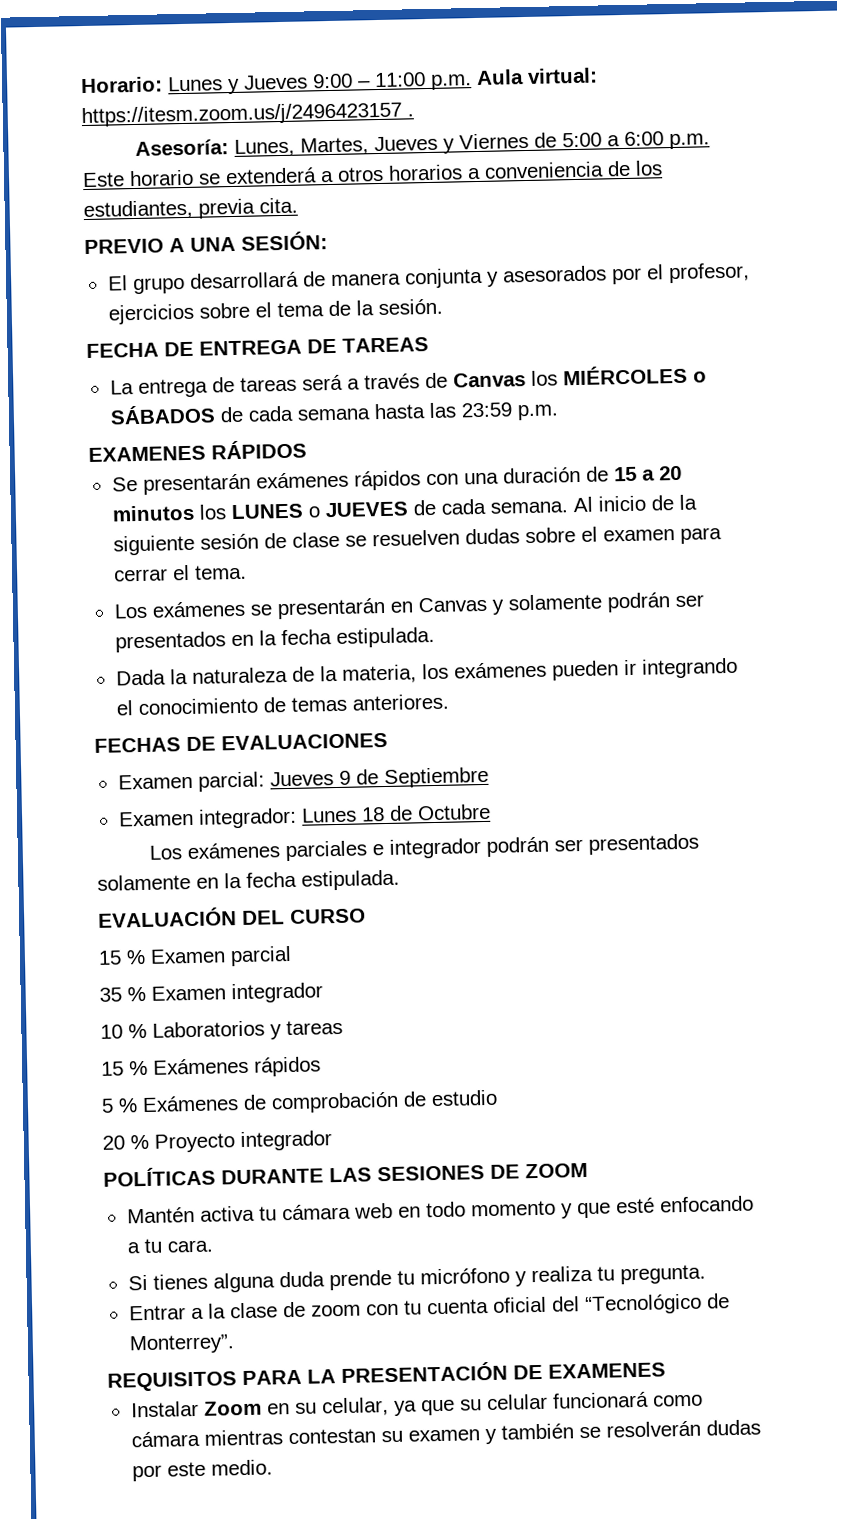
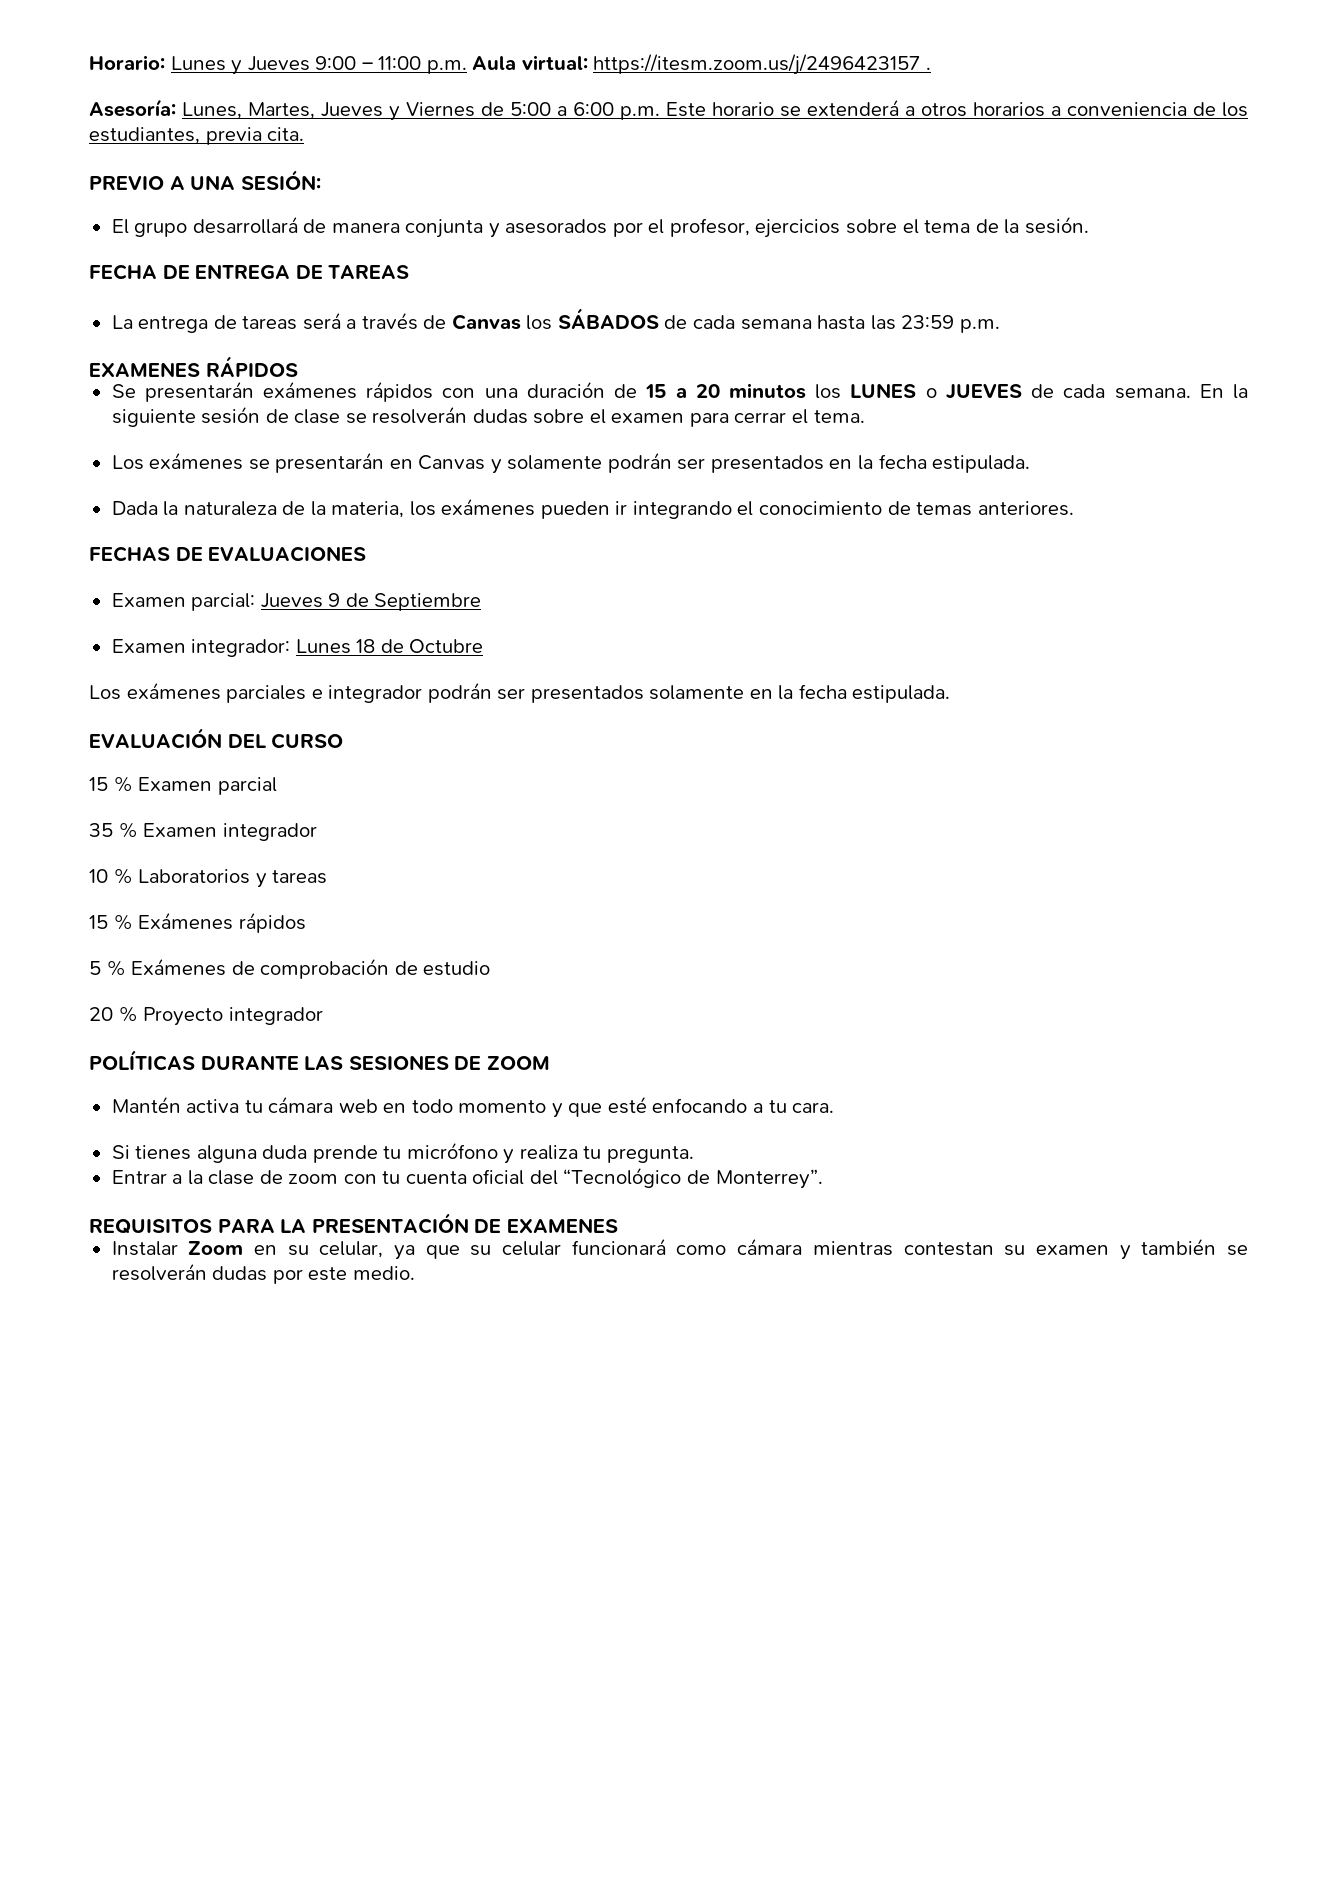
[562,364,707,386] MIÉRCOLES o -> (553, 322) none
[572,495,674,513] Al inicio de -> [1199,384,1224,398] En
[371,529,460,547] resuelven -> [372,406,468,424] resolverán

